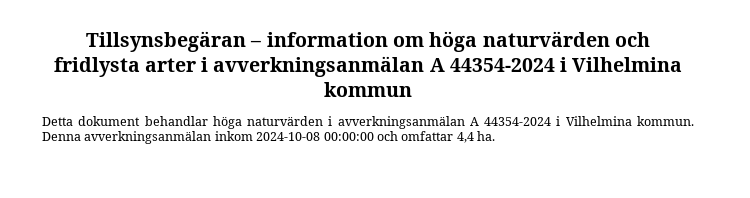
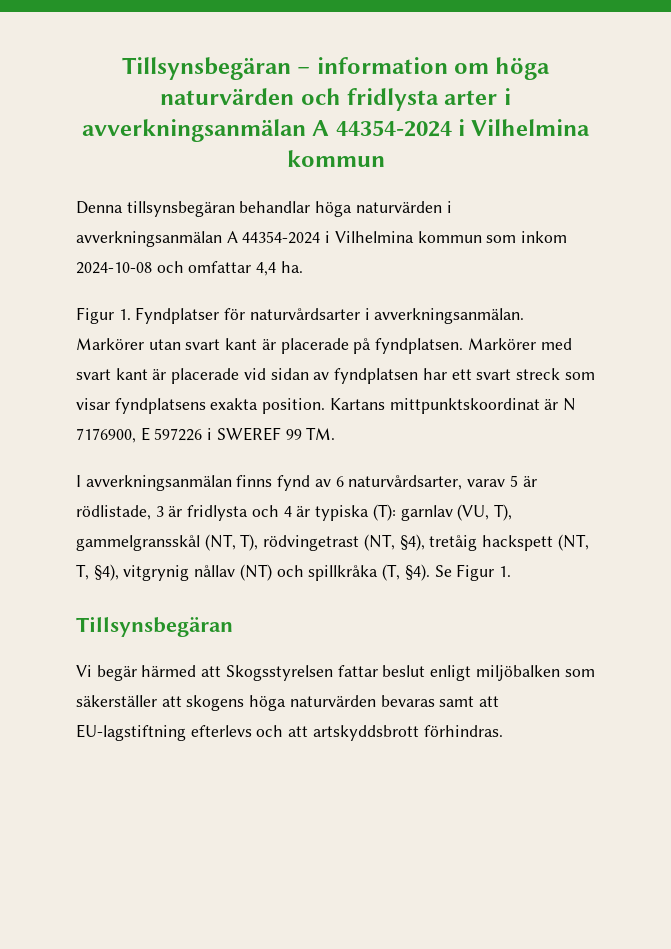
[42,116,141,126] Detta dokument -> [76,201,235,217] Denna tillsynsbegäran
[636,116,694,126] [42,131,212,144] kommun. Denna avverkningsanmälan -> [417,231,517,243] kommun som
[323,132,374,141] 00:00:00 -> (152, 268) none
(495, 136) none -> [76,307,525,324] [76,338,572,354] [76,368,595,384] [76,398,577,414] [76,427,336,443] [76,475,537,491] [76,504,512,521] [76,534,589,551] [76,564,511,581] [76,616,233,637] [76,665,595,681] [76,695,500,711] [76,724,503,741] // Figur 1. Fyndplatser för naturvårdsarter i avverkningsanmälan. Markörer utan svart kant är placerade på fyndplatsen. Markörer med svart kant är placerade vid sidan av fyndplatsen har ett svart streck som visar fyndplatsens exakta position. Kartans mittpunktskoordinat är N 7176900, E 597226 i SWEREF 99 TM. // I avverkningsanmälan finns fynd av 6 naturvårdsarter, varav 5 är rödlistade, 3 är fridlysta och 4 är typiska (T): garnlav (VU, T), gammelgransskål (NT, T), rödvingetrast (NT, §4), tretåig hackspett (NT, T, §4), vitgrynig nållav (NT) och spillkråka (T, §4). Se Figur 1. // Tillsynsbegäran // Vi begär härmed att Skogsstyrelsen fattar beslut enligt miljöbalken som säkerställer att skogens höga naturvärden bevaras samt att EU-lagstiftning efterlevs och att artskyddsbrott förhindras.

